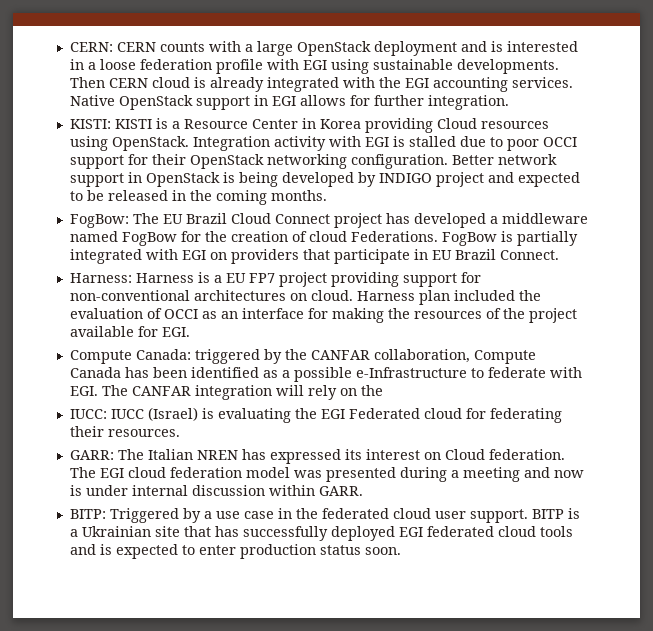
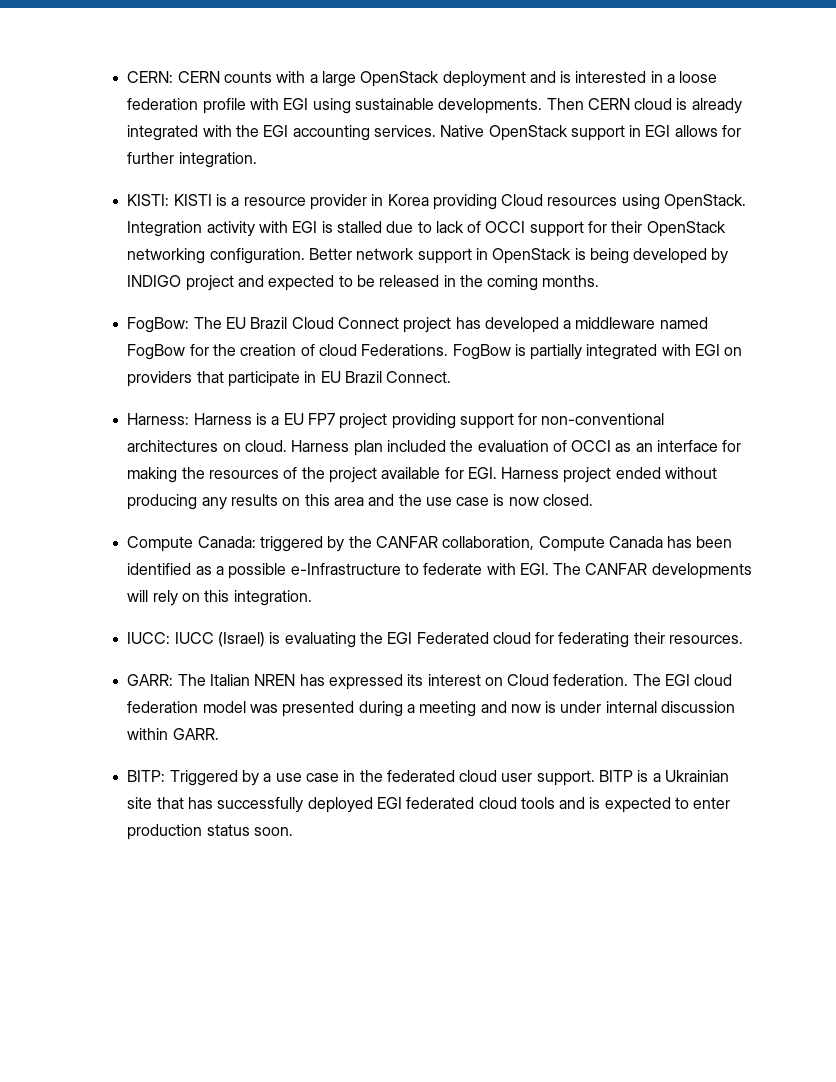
[183,119,298,129] Resource Center -> [243,194,367,210] resource provider
[506,139,539,151] poor -> [435,221,482,233] lack of
(190, 332) none -> [501,467,718,483] [127,494,594,510] Harness project ended without producing any results on this area and the use case is now closed.
[194,385,272,400] integration -> [651,563,752,579] developments
[360,385,383,396] the -> [204,590,312,606] this integration.

